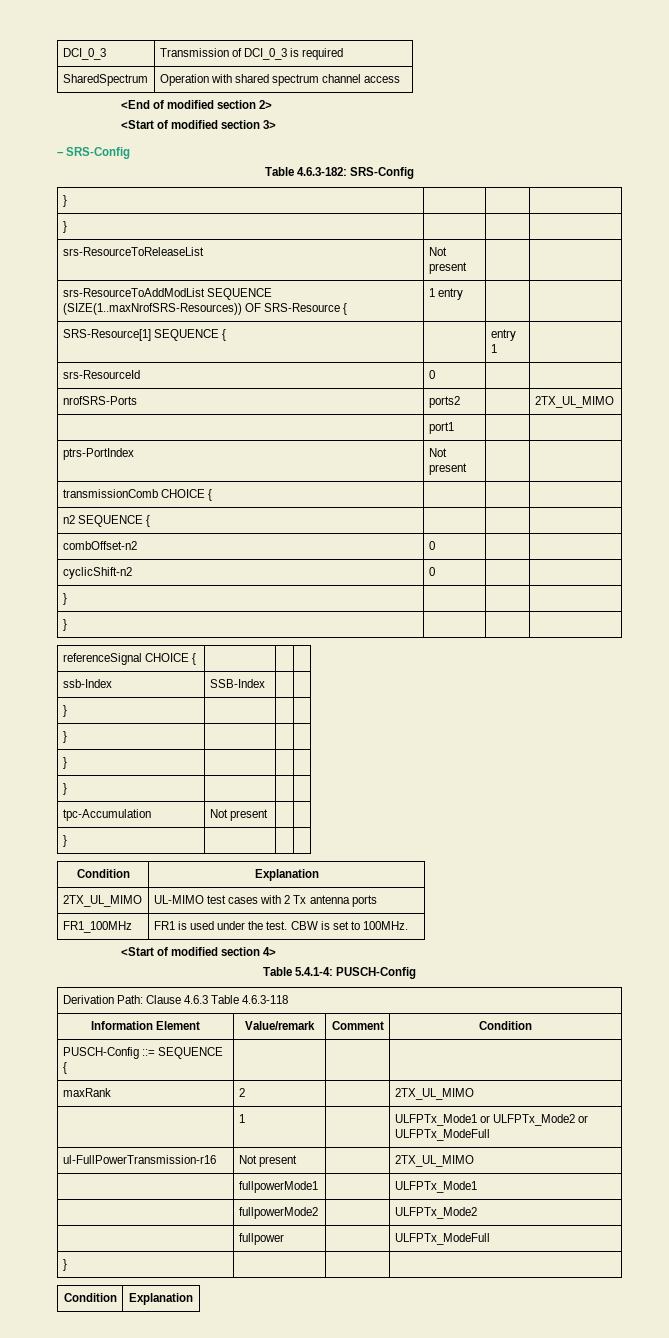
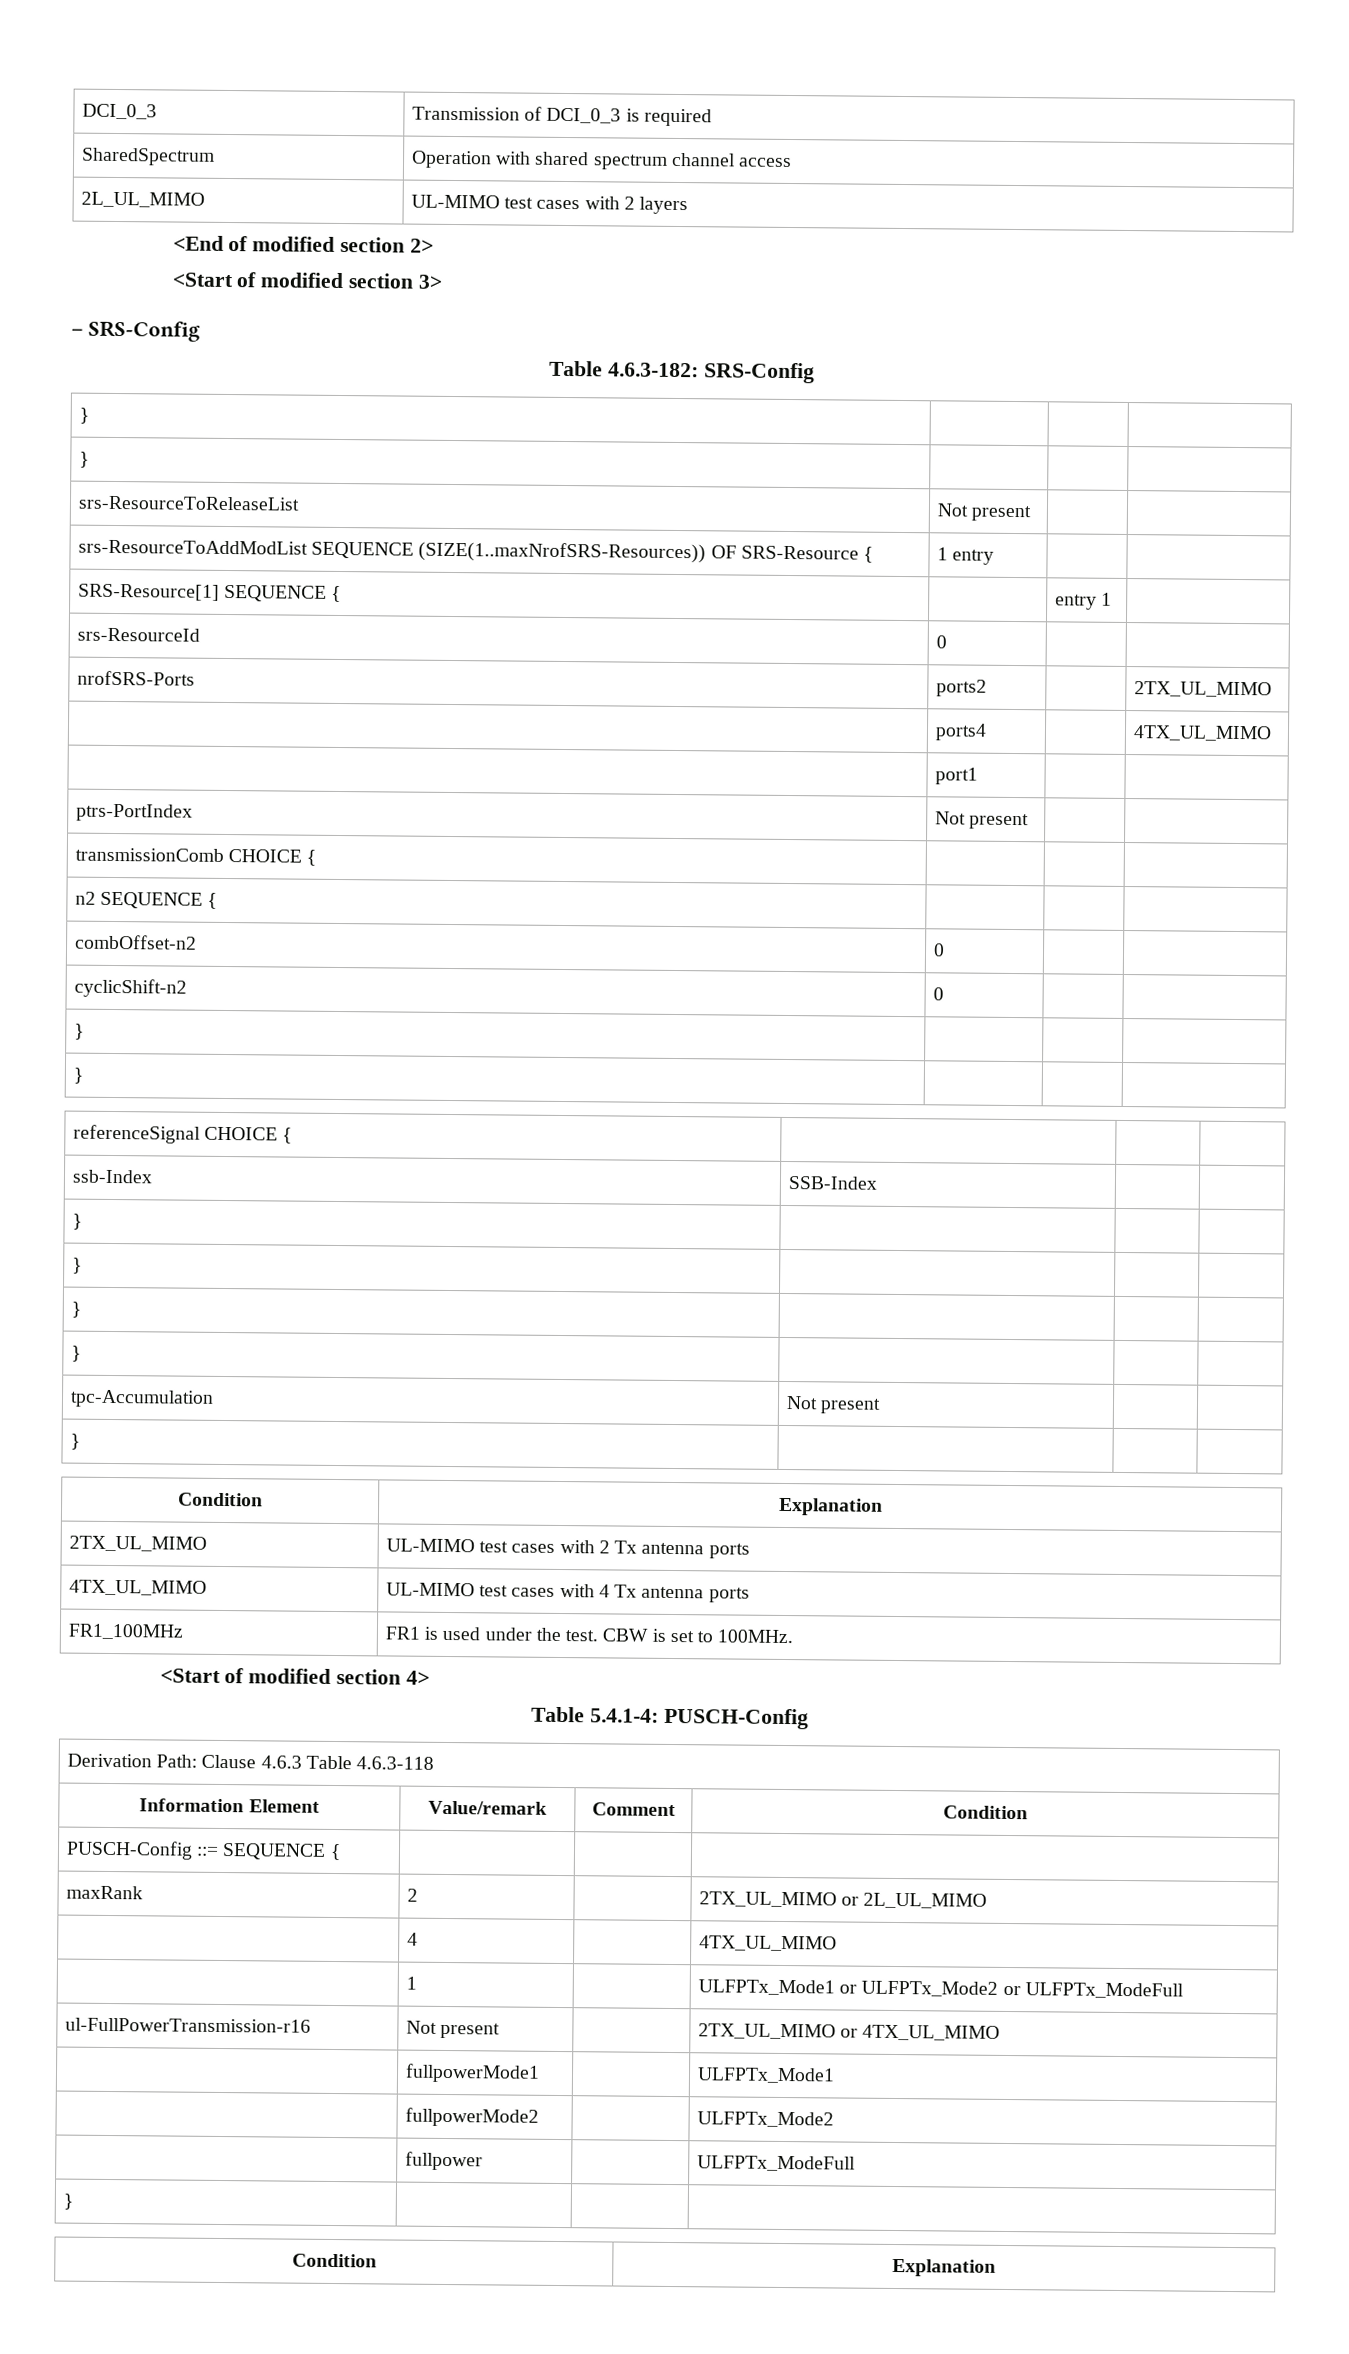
(401, 79) none -> [80,191,205,208] [410,194,689,215] // 2L_UL_MIMO | UL-MIMO test cases with 2 layers
(614, 402) none -> [934,723,987,741] [1132,725,1272,742] // | ports4 | | 4TX_UL_MIMO
(377, 901) none -> [68,1579,207,1596] [385,1582,750,1603] // 4TX_UL_MIMO | UL-MIMO test cases with 4 Tx antenna ports
(474, 1094) none -> [840,1892,988,1909] [406,1932,418,1946] [698,1935,837,1952] or 2L_UL_MIMO // | 4 | | 4TX_UL_MIMO
(474, 1161) none -> [839,2024,1001,2041] or 4TX_UL_MIMO

